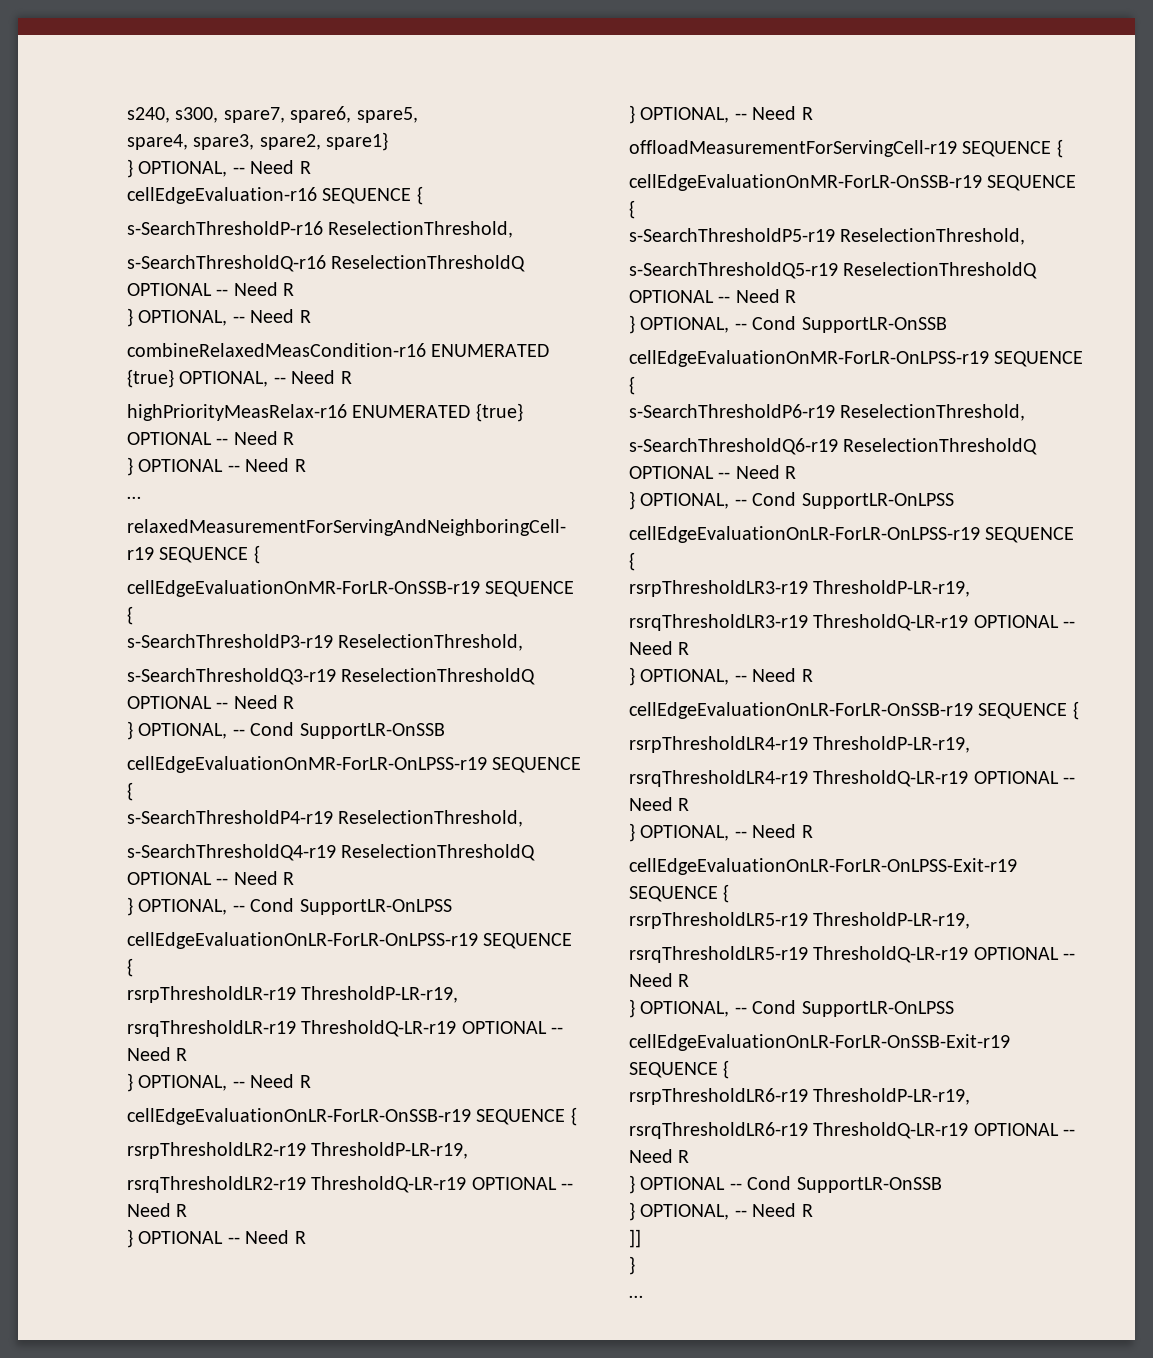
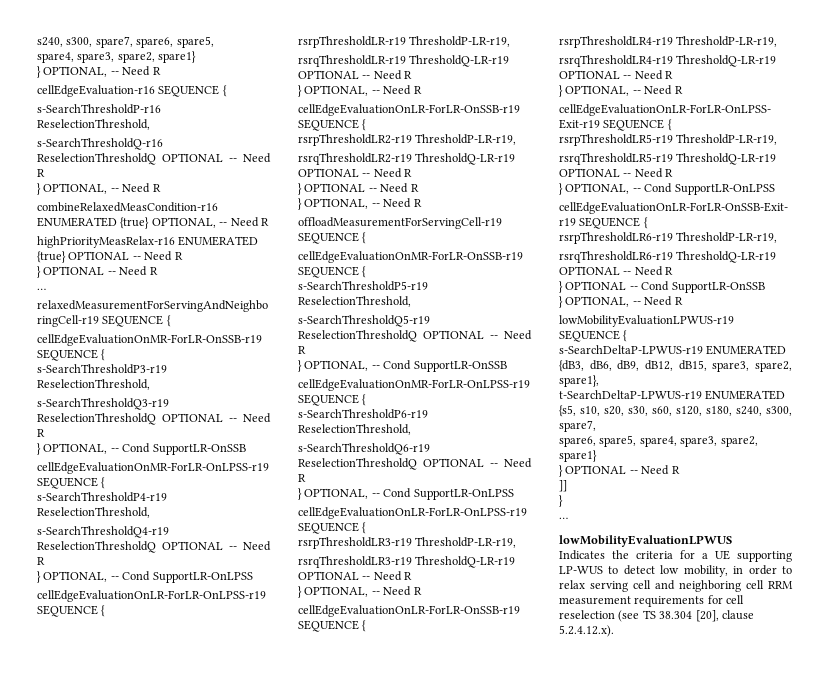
[629,1229,641,1248] [629,1256,635,1275] [629,1295,643,1298] ]] // } // … -> [559,315,734,327] [559,330,628,342] [559,345,787,355] [559,360,792,372] [559,375,599,387] [559,390,786,400] [559,405,792,417] [559,420,596,432] [559,435,758,447] [559,450,597,462] [559,465,680,477] [559,480,567,492] [559,495,563,507] [559,517,568,519] [559,535,732,547] [559,550,792,562] [559,565,792,577] [559,580,793,592] [559,595,745,607] [559,610,754,622] [559,625,614,637] lowMobilityEvaluationLPWUS-r19 SEQUENCE { // s-SearchDeltaP-LPWUS-r19 ENUMERATED {dB3, dB6, dB9, dB12, dB15, spare3, spare2, spare1}, // t-SearchDeltaP-LPWUS-r19 ENUMERATED {s5, s10, s20, s30, s60, s120, s180, s240, s300, spare7, // spare6, spare5, spare4, spare3, spare2, spare1} // } OPTIONAL -- Need R // ]] // } // … // lowMobilityEvaluationLPWUS // Indicates the criteria for a UE supporting LP-WUS to detect low mobility, in order to relax serving cell and neighboring cell RRM measurement requirements for cell reselection (see TS 38.304 [20], clause 5.2.4.12.x).

